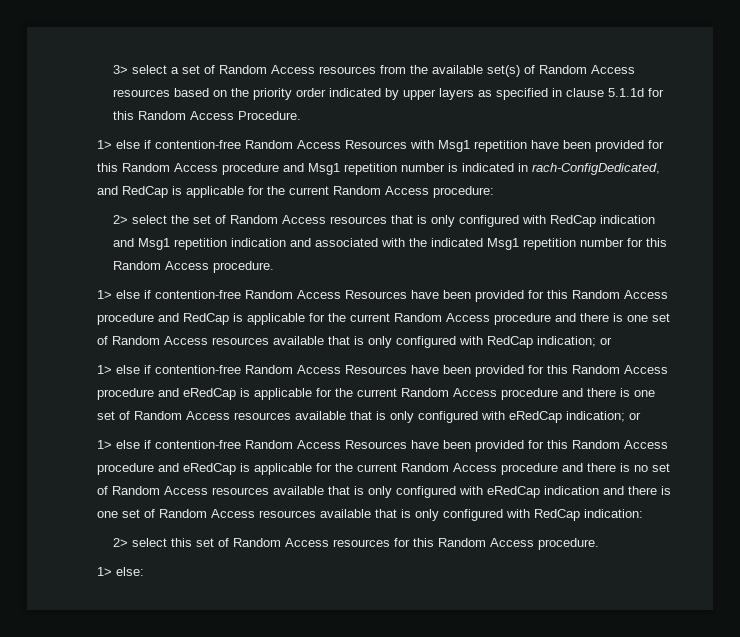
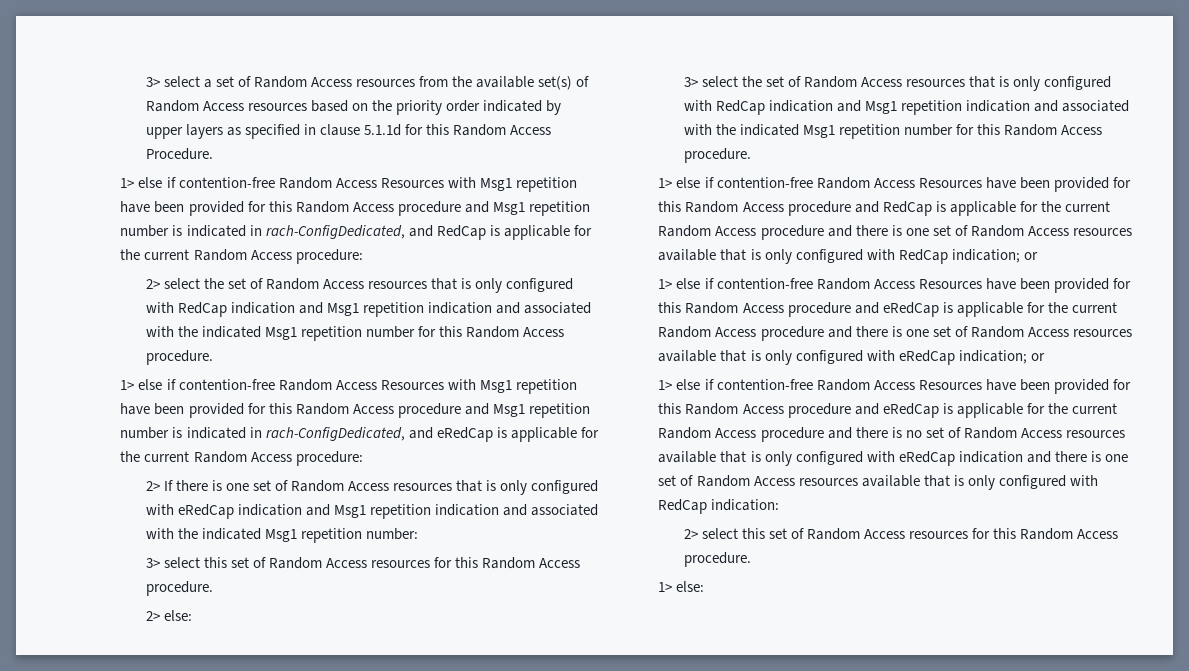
(275, 267) none -> [120,379,577,394] [120,403,590,418] [120,427,599,442] [120,451,363,466] [145,480,599,495] [145,504,599,519] [145,528,419,543] [145,557,581,569] [145,581,213,596] [145,610,192,621] [683,76,1112,91] [683,100,1130,115] [683,124,1103,139] [683,148,751,163] // 1> else if contention-free Random Access Resources with Msg1 repetition have been provided for this Random Access procedure and Msg1 repetition number is indicated in rach-ConfigDedicated, and eRedCap is applicable for the current Random Access procedure: // 2> If there is one set of Random Access resources that is only configured with eRedCap indication and Msg1 repetition indication and associated with the indicated Msg1 repetition number: // 3> select this set of Random Access resources for this Random Access procedure. // 2> else: // 3> select the set of Random Access resources that is only configured with RedCap indication and Msg1 repetition indication and associated with the indicated Msg1 repetition number for this Random Access procedure.

